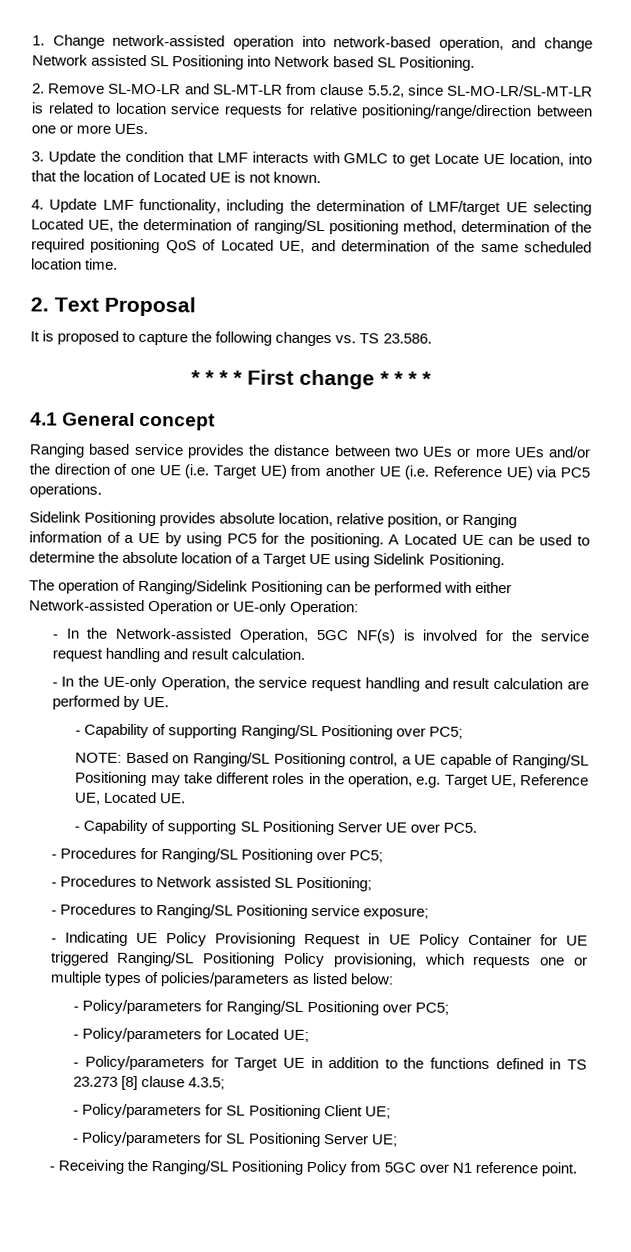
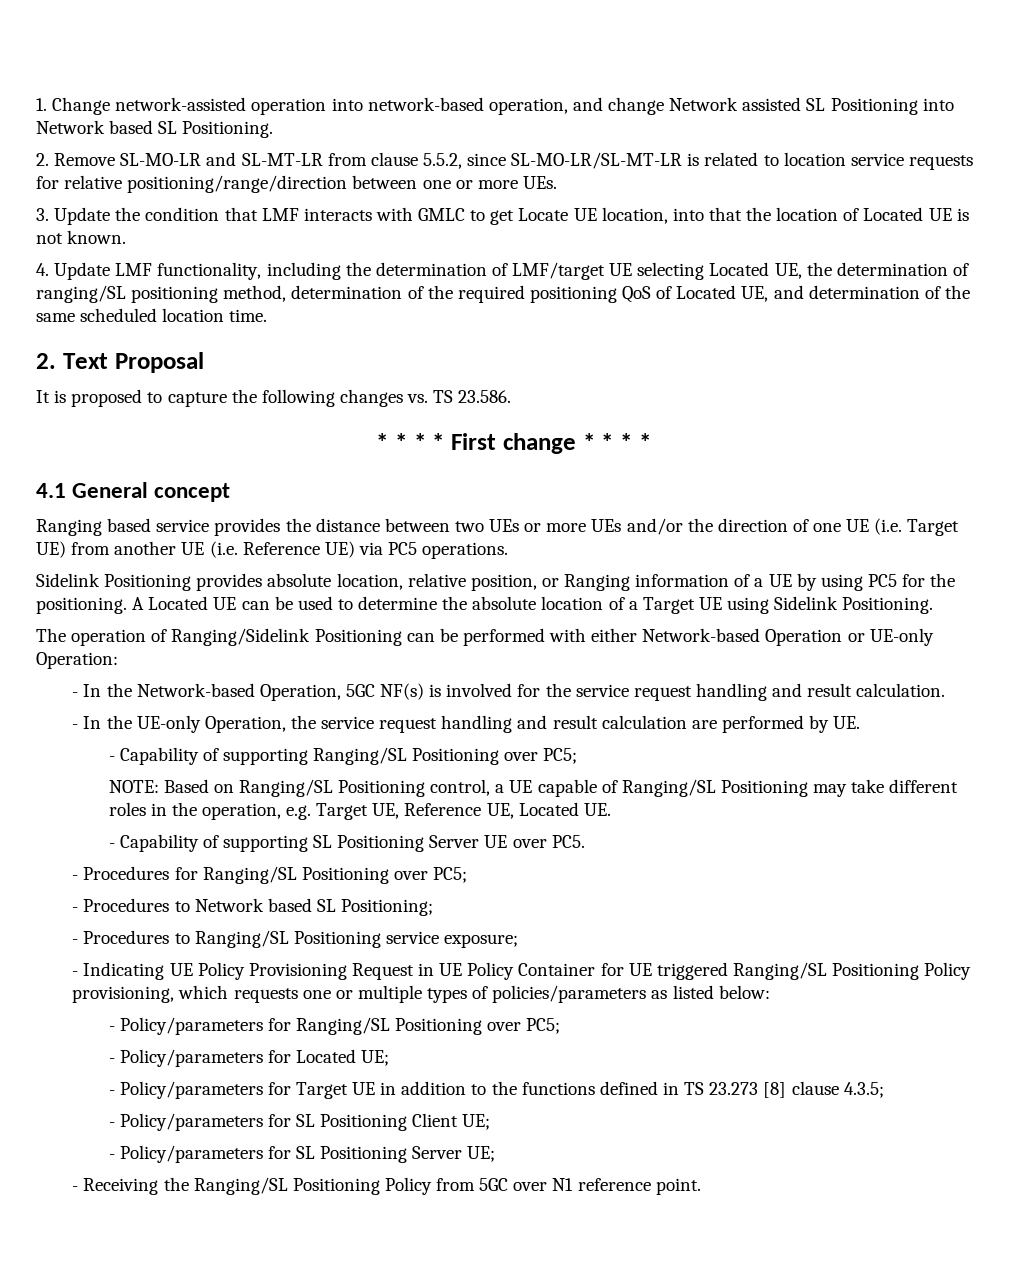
[29,599,145,612] Network-assisted -> [642,628,761,642] Network-based
[115,627,232,640] Network-assisted -> [136,683,255,697] Network-based
[214,876,271,888] assisted -> [267,898,312,912] based

